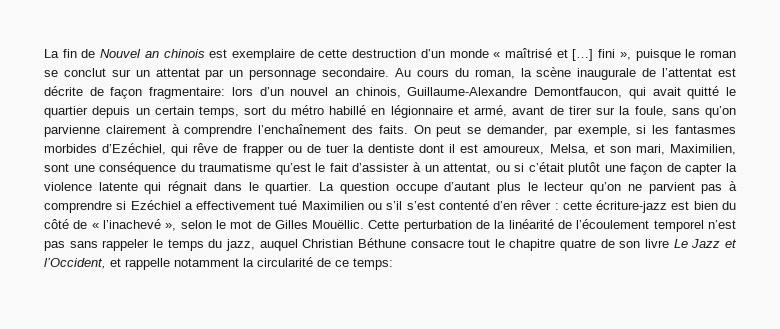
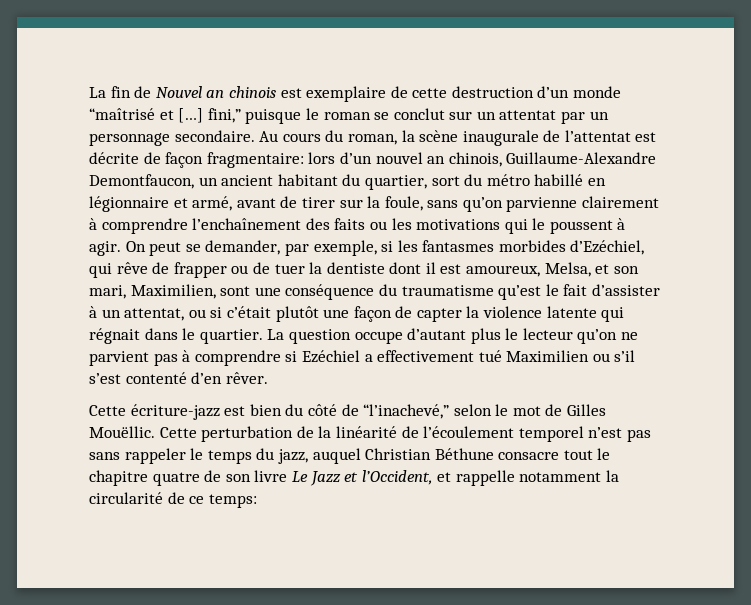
[493,48,631,61] « maîtrisé et […] fini », -> [89,108,241,123] “maîtrisé et […] fini,”
[628,86,736,99] [44,106,239,118] qui avait quitté le quartier depuis un certain temps, -> [198,174,427,190] un ancient habitant du quartier,
[378,125,408,134] faits. -> [334,218,626,234] [89,241,121,256] faits ou les motivations qui le poussent à agir.
[521,200,592,210] rêver : cette -> [225,372,268,384] [89,405,126,416] rêver. // Cette
[91,219,177,231] « l’inachevé », -> [363,404,450,419] “l’inachevé,”

